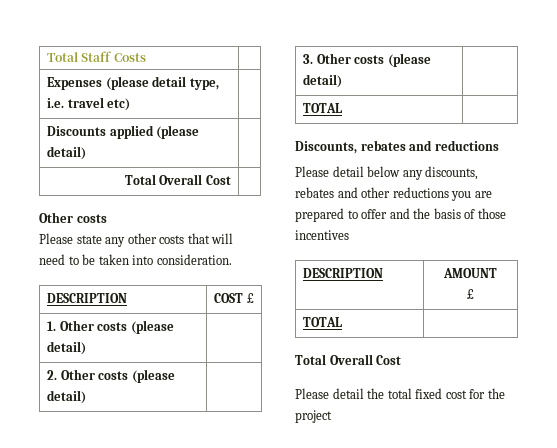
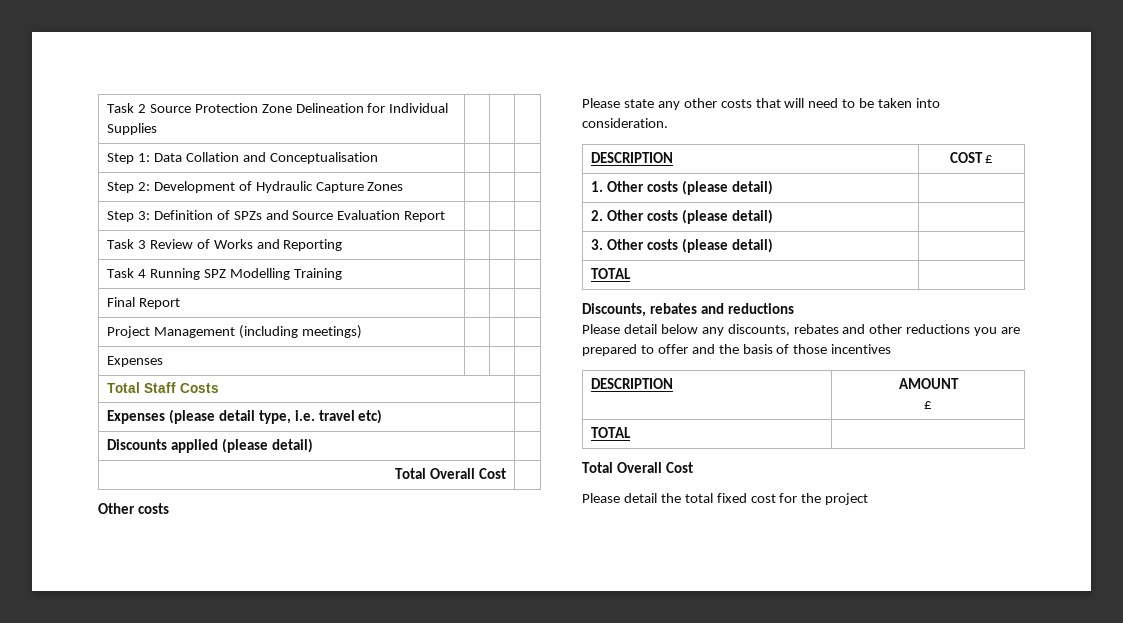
(47, 57) none -> [106,103,449,113] [106,123,157,135] [106,152,378,164] [106,181,404,193] [106,210,446,222] [106,239,343,251] [106,268,342,280] [106,297,180,309] [106,325,362,339] [106,356,163,367] Task 2 Source Protection Zone Delineation for Individual Supplies | | | // Step 1: Data Collation and Conceptualisation | | | // Step 2: Development of Hydraulic Capture Zones | | | // Step 3: Definition of SPZs and Source Evaluation Report | | | // Task 3 Review of Works and Reporting | | | // Task 4 Running SPZ Modelling Training | | | // Final Report | | | // Project Management (including meetings) | | | // Expenses | | | //

